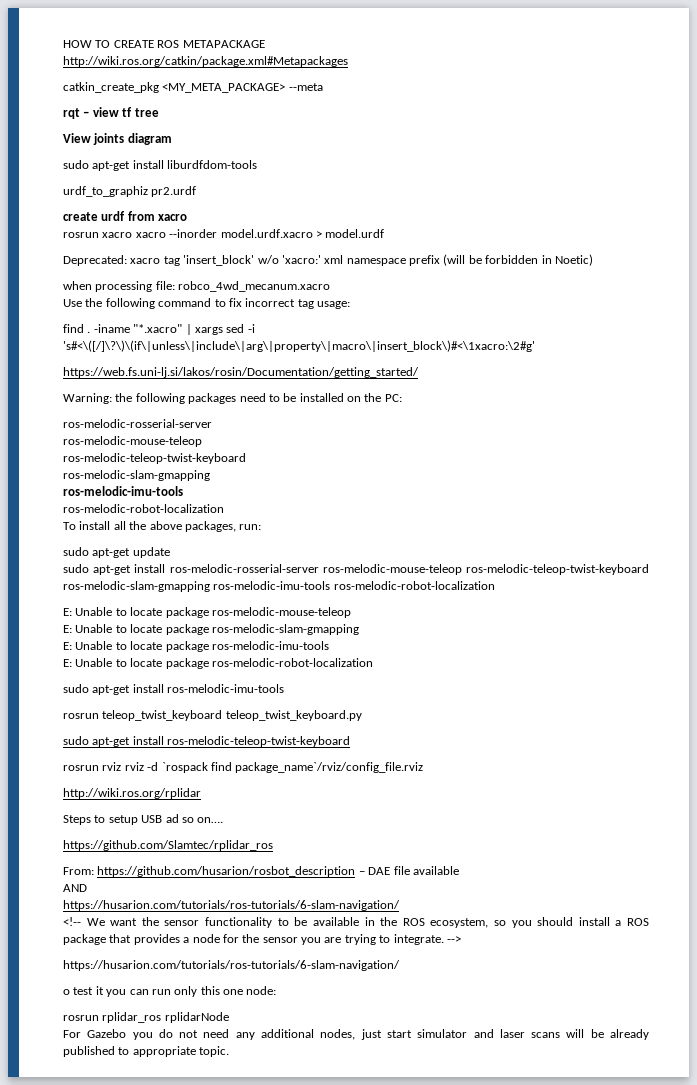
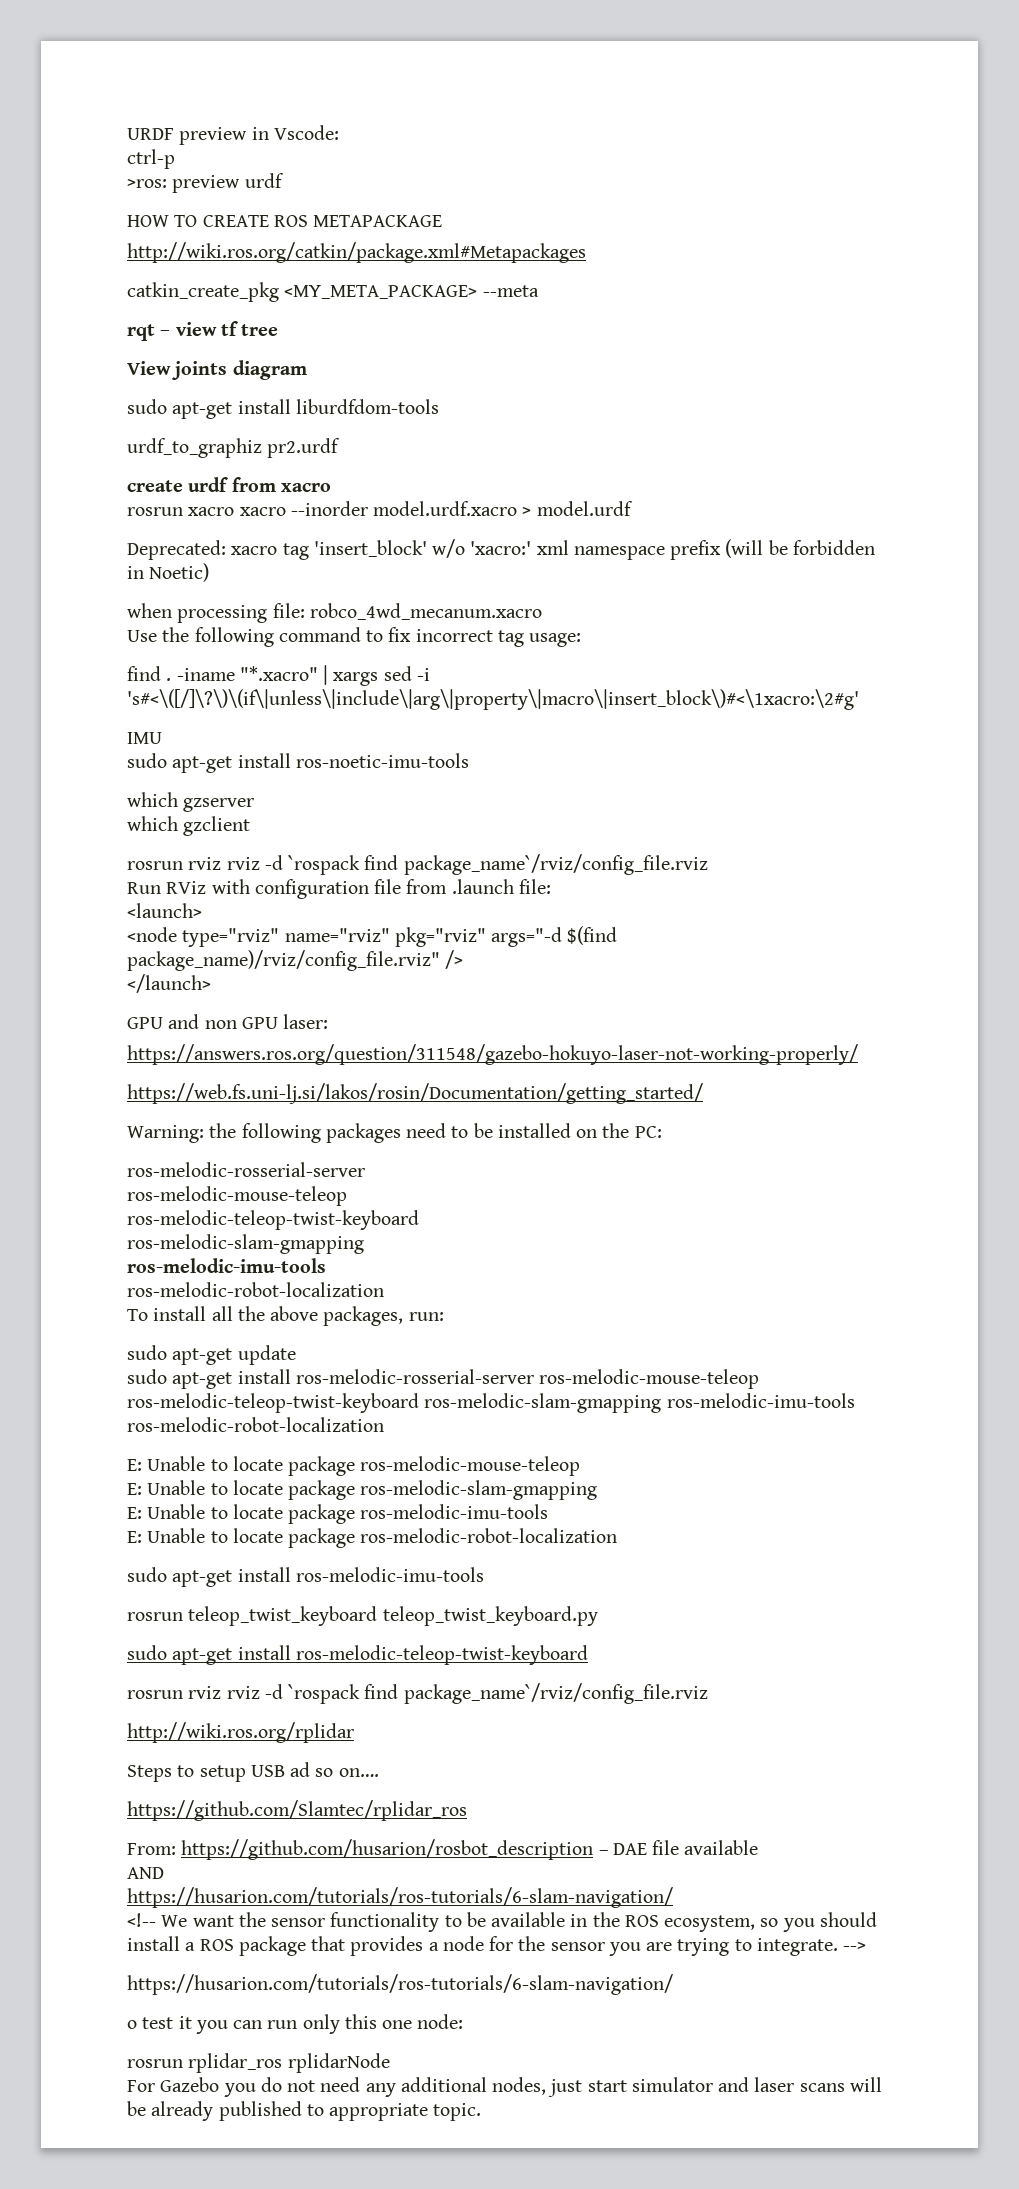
(63, 44) none -> [127,125,339,145] [127,149,175,169] [127,173,284,193] URDF preview in Vscode: // ctrl-p // >ros: preview urdf //
(535, 346) none -> [127,732,162,744] [127,753,469,773] [127,792,255,812] [127,816,251,836] [127,854,708,875] [127,879,551,899] [127,903,202,918] [127,926,618,947] [127,950,464,971] [127,974,211,993] [127,1014,329,1029] [127,1044,858,1065] // IMU // sudo apt-get install ros-noetic-imu-tools // which gzserver // which gzclient // rosrun rviz rviz -d `rospack find package_name`/rviz/config_file.rviz // Run RViz with configuration file from .launch file: // <launch> // <node type="rviz" name="rviz" pkg="rviz" args="-d $(find package_name)/rviz/config_file.rviz" /> // </launch> // GPU and non GPU laser: // https://answers.ros.org/question/311548/gazebo-hokuyo-laser-not-working-properly/

